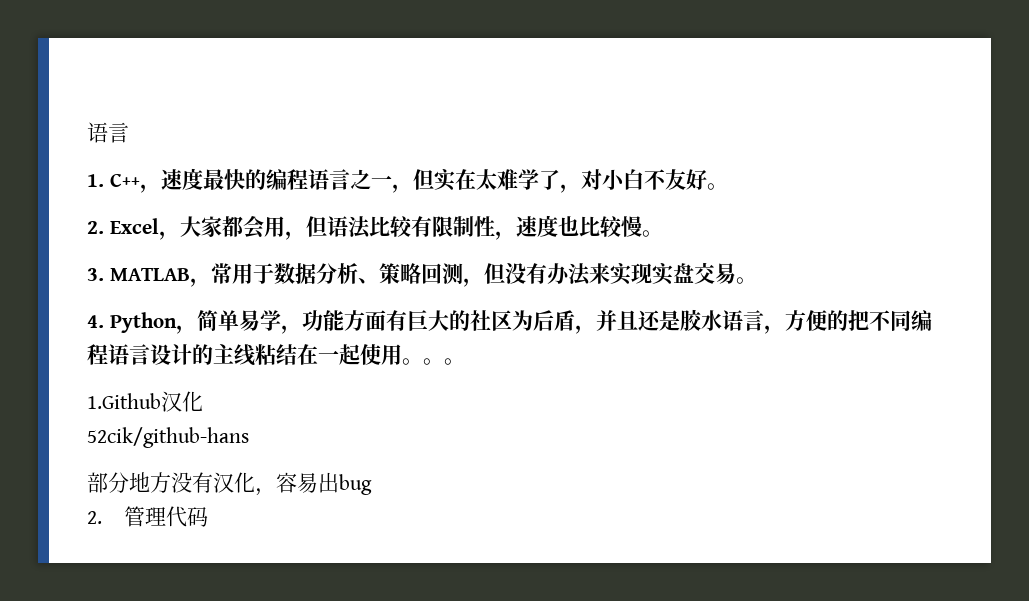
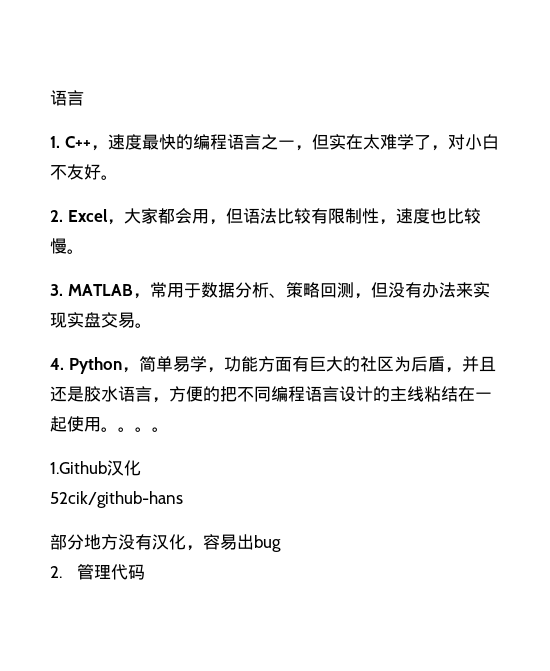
(465, 361) none -> [152,427,169,432] 。

